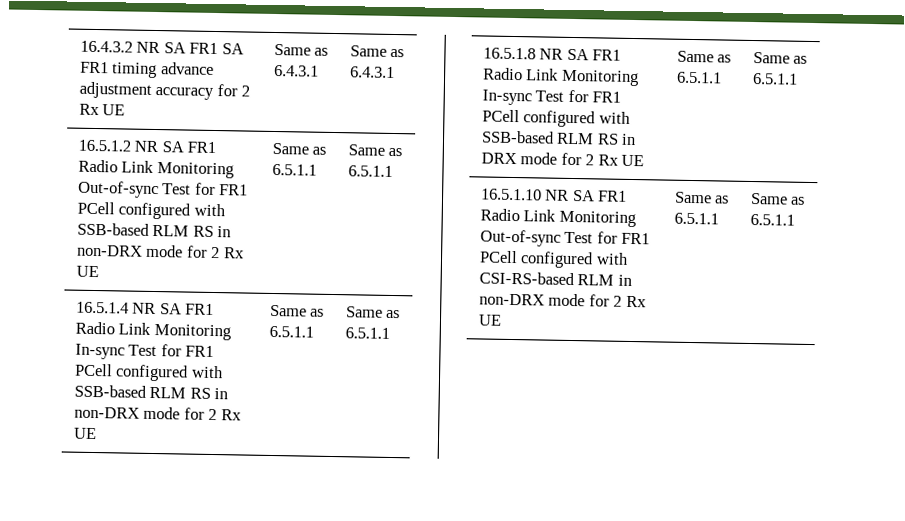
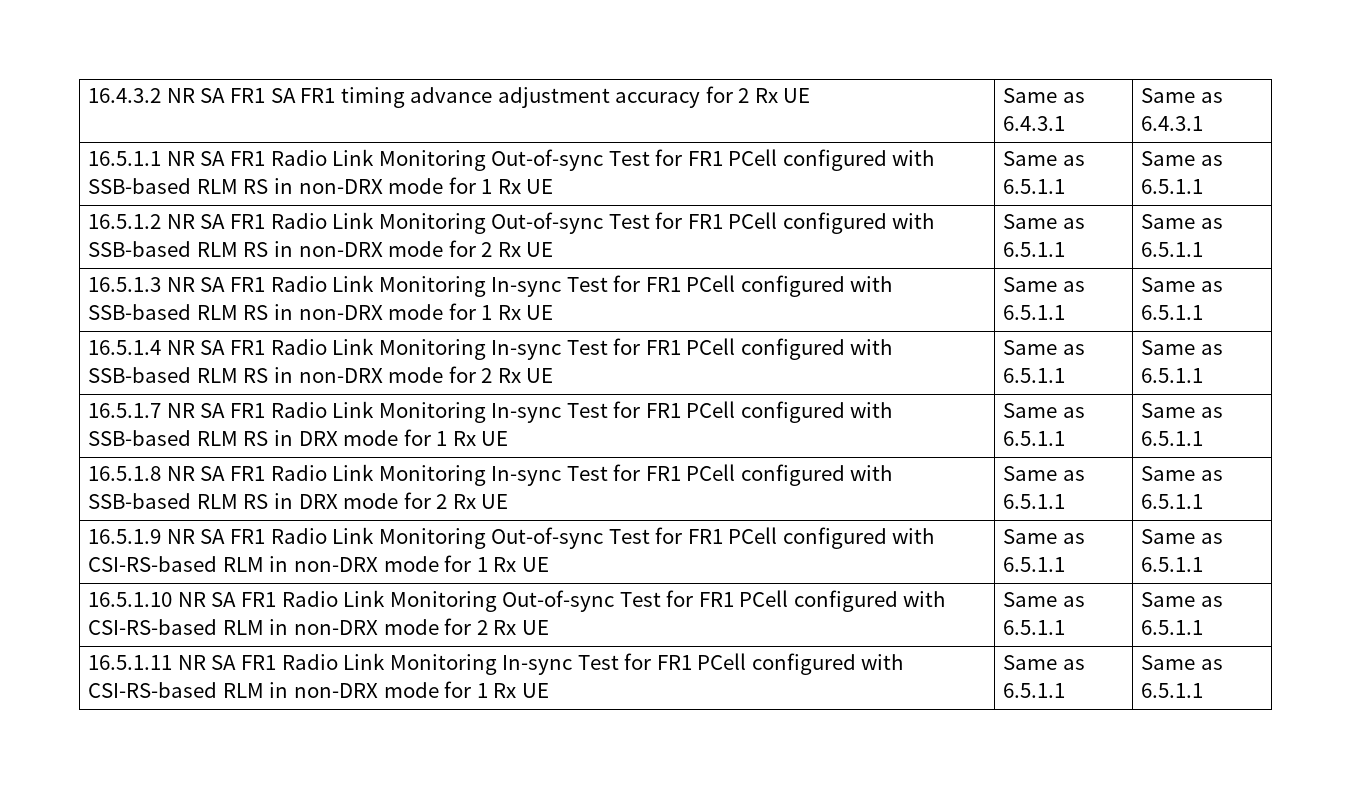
(395, 72) none -> [88,149,935,171] [88,177,554,194] [1003,151,1085,166] [1003,179,1066,194] [1141,151,1223,166] [1141,179,1204,194] // 16.5.1.1 NR SA FR1 Radio Link Monitoring Out-of-sync Test for FR1 PCell configured with SSB-based RLM RS in non-DRX mode for 1 Rx UE | Same as 6.5.1.1 | Same as 6.5.1.1
(393, 171) none -> [88,275,893,297] [88,303,554,320] [1003,277,1085,292] [1003,305,1066,320] [1141,277,1223,292] [1141,305,1204,320] // 16.5.1.3 NR SA FR1 Radio Link Monitoring In-sync Test for FR1 PCell configured with SSB-based RLM RS in non-DRX mode for 1 Rx UE | Same as 6.5.1.1 | Same as 6.5.1.1
(390, 333) none -> [88,401,893,423] [88,429,509,446] [1003,403,1085,418] [1003,431,1066,446] [1141,403,1223,418] [1141,431,1204,446] // 16.5.1.7 NR SA FR1 Radio Link Monitoring In-sync Test for FR1 PCell configured with SSB-based RLM RS in DRX mode for 1 Rx UE | Same as 6.5.1.1 | Same as 6.5.1.1
(798, 78) none -> [88,527,935,549] [88,555,549,572] [1003,529,1085,544] [1003,557,1066,572] [1141,529,1223,544] [1141,557,1204,572] // 16.5.1.9 NR SA FR1 Radio Link Monitoring Out-of-sync Test for FR1 PCell configured with CSI-RS-based RLM in non-DRX mode for 1 Rx UE | Same as 6.5.1.1 | Same as 6.5.1.1
(795, 219) none -> [88,653,904,675] [88,681,549,698] [1003,655,1085,670] [1003,683,1066,698] [1141,655,1223,670] [1141,683,1204,698] // 16.5.1.11 NR SA FR1 Radio Link Monitoring In-sync Test for FR1 PCell configured with CSI-RS-based RLM in non-DRX mode for 1 Rx UE | Same as 6.5.1.1 | Same as 6.5.1.1

